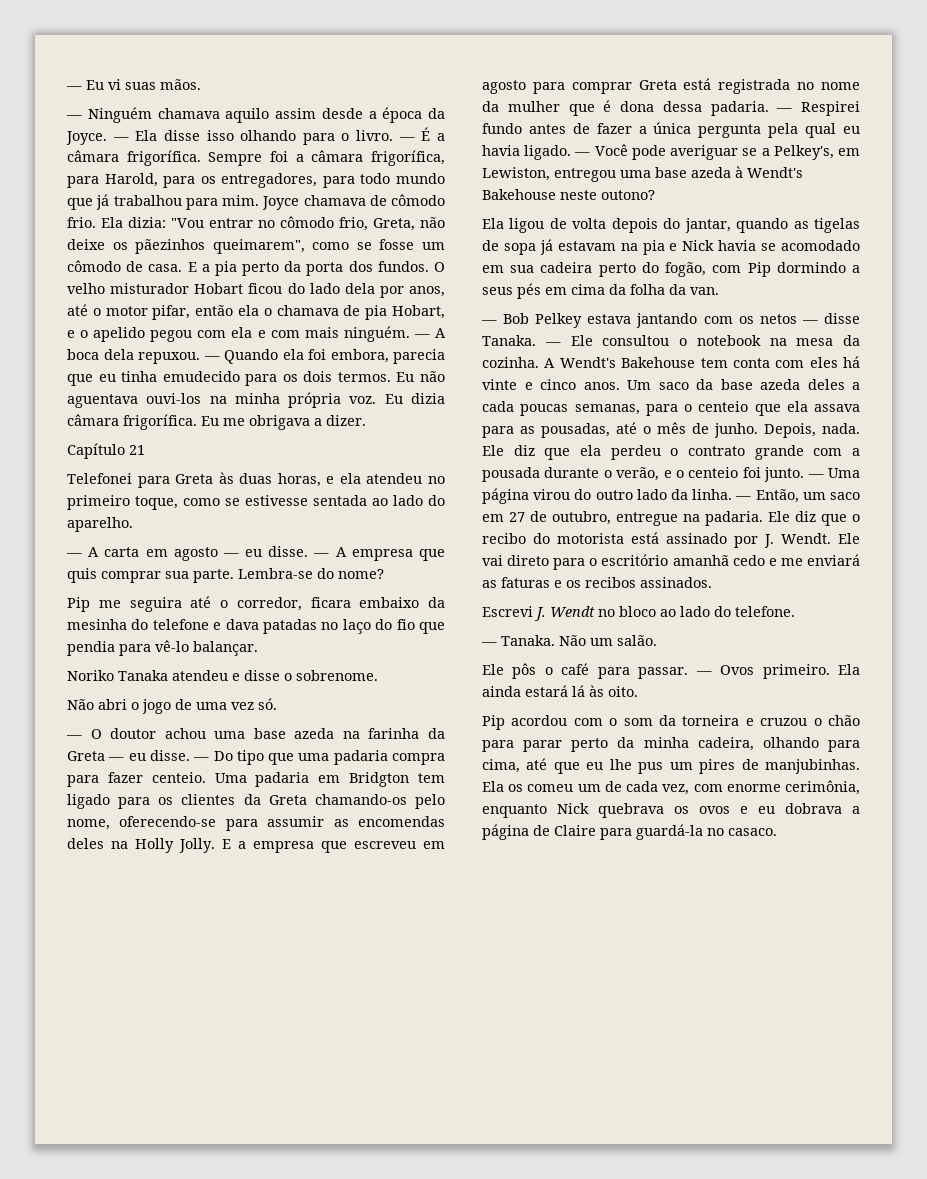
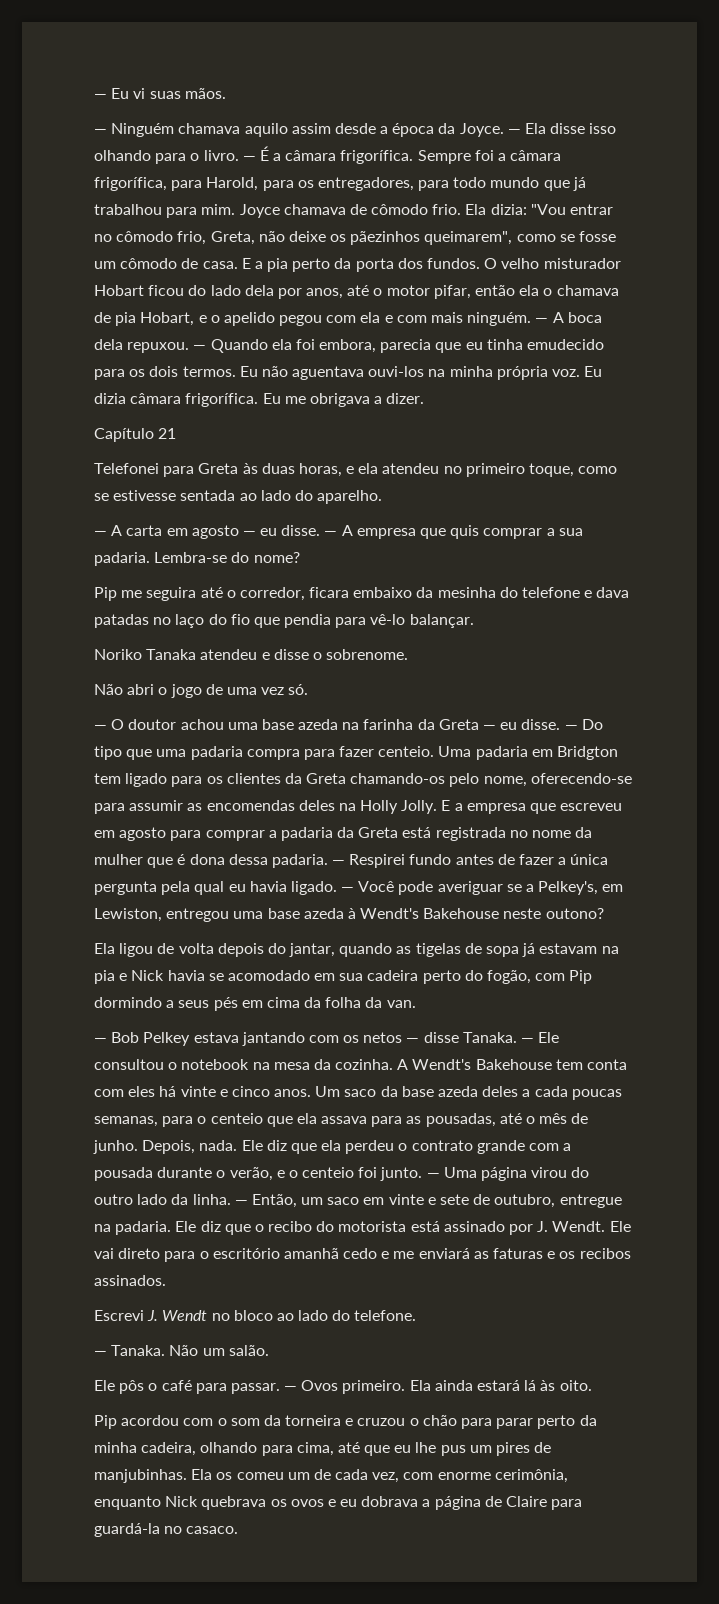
[165,569,234,583] sua parte. -> [546,528,583,536] [94,552,150,566] a sua padaria.
(632, 88) none -> [268,827,355,841] a padaria da
[509,512,525,522] 27 -> [388,1194,470,1205] vinte e sete

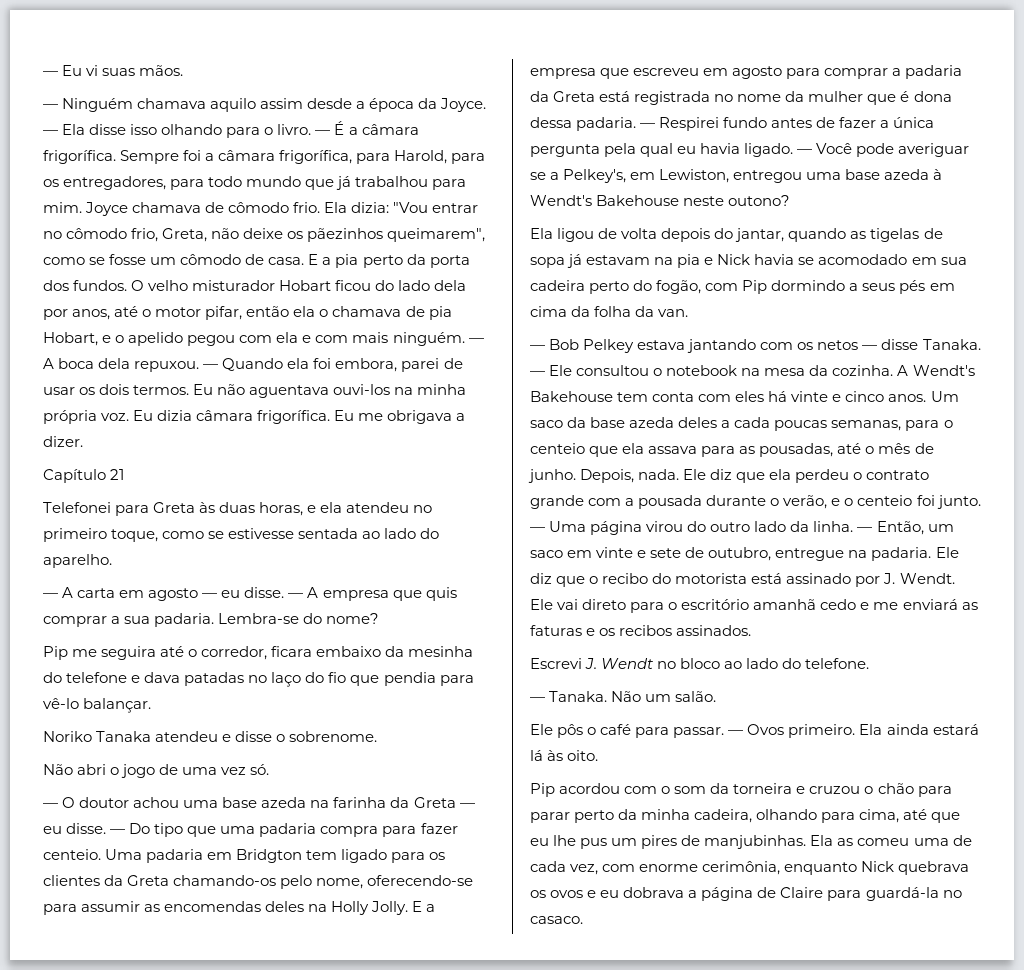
[380,339,605,353] [94,369,125,380] parecia que eu tinha emudecido para -> [401,358,463,372] [43,387,75,395] parei de usar
[216,1472,310,1480] os comeu um -> [837,838,949,846] as comeu uma

